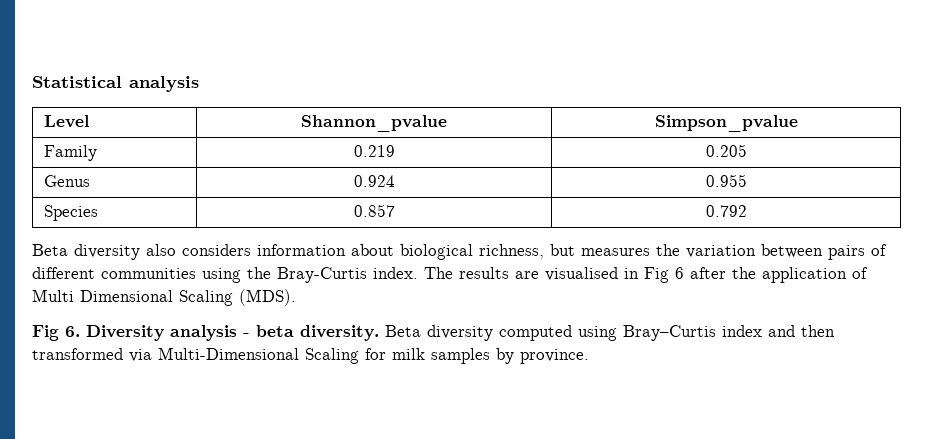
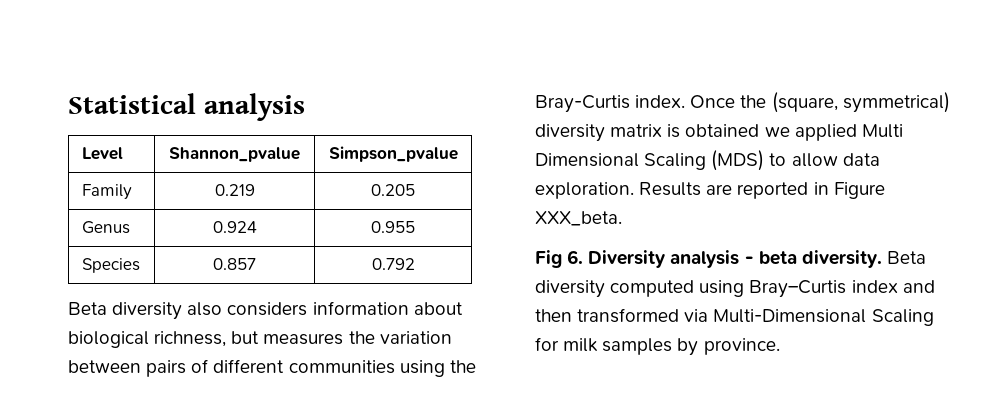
[424,267,868,283] [32,289,296,306] The results are visualised in Fig 6 after the application of Multi Dimensional Scaling (MDS). -> [690,92,950,113] [535,124,903,142] [535,150,880,171] [535,182,885,199] [535,211,622,226] Once the (square, symmetrical) diversity matrix is obtained we applied Multi Dimensional Scaling (MDS) to allow data exploration. Results are reported in Figure XXX_beta.

